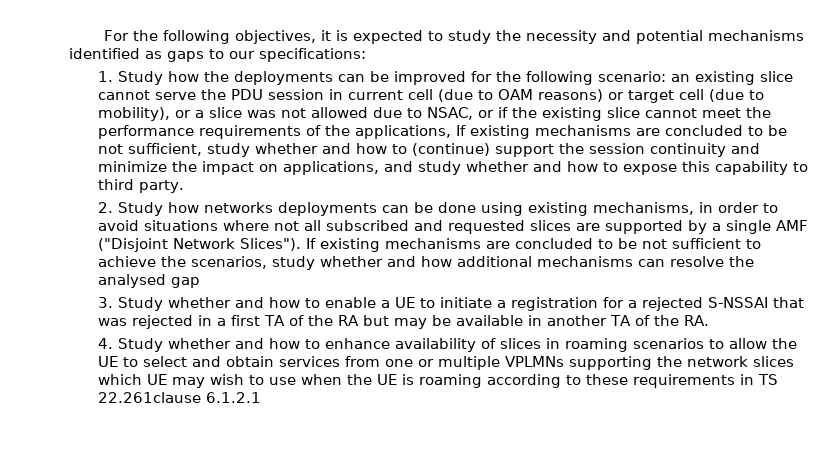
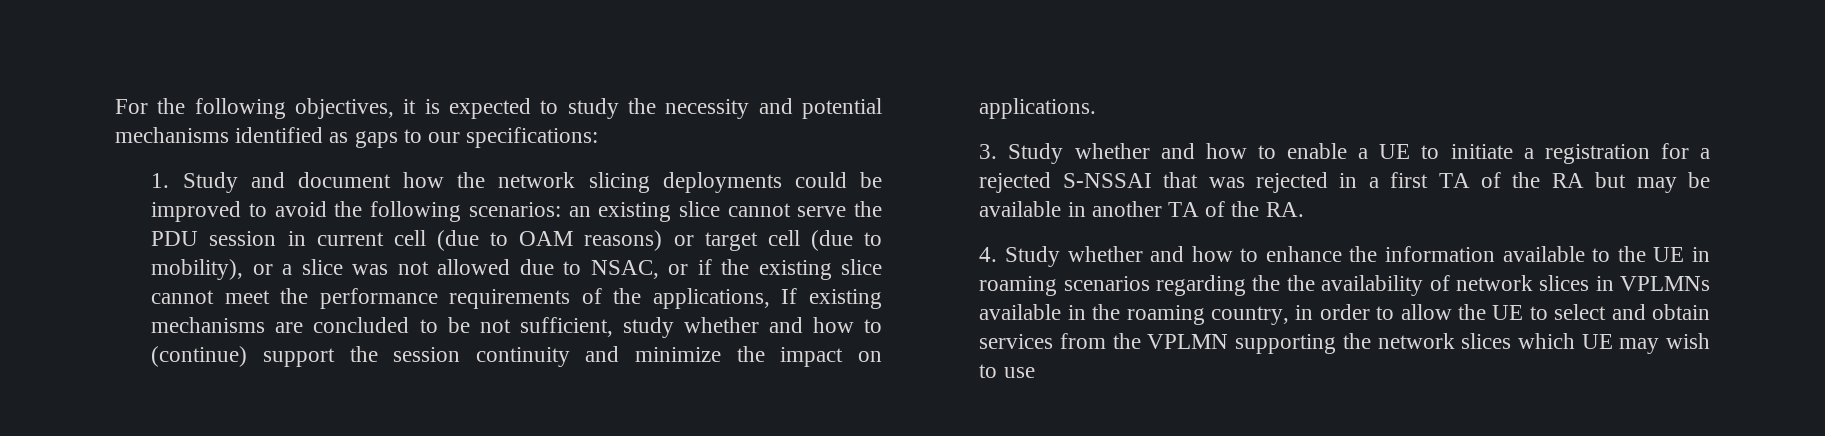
[167,71,666,85] how the deployments can be improved for the following scenario: -> [250,172,882,193] [151,201,561,222] and document how the network slicing deployments could be improved to avoid the following scenarios:
[282,161,808,175] [97,179,184,193] [97,202,778,216] [97,220,808,234] [97,238,761,252] [97,256,754,270] [97,274,200,288] applications, and study whether and how to expose this capability to third party. // 2. Study how networks deployments can be done using existing mechanisms, in order to avoid situations where not all subscribed and requested slices are supported by a single AMF ("Disjoint Network Slices"). If existing mechanisms are concluded to be not sufficient to achieve the scenarios, study whether and how additional mechanisms can resolve the analysed gap -> [979,98,1097,119] applications.
[394,338,704,352] availability of slices in roaming scenarios -> [1349,246,1710,262] [979,275,1710,296] [979,304,1370,325] the information available to the UE in roaming scenarios regarding the the availability of network slices in VPLMNs available in the roaming country, in order
[384,356,564,370] one or multiple VPLMNs -> [1112,333,1229,349] the VPLMN
[300,374,778,388] [97,392,261,403] when the UE is roaming according to these requirements in TS 22.261clause 6.1.2.1 -> (1035, 372) none

